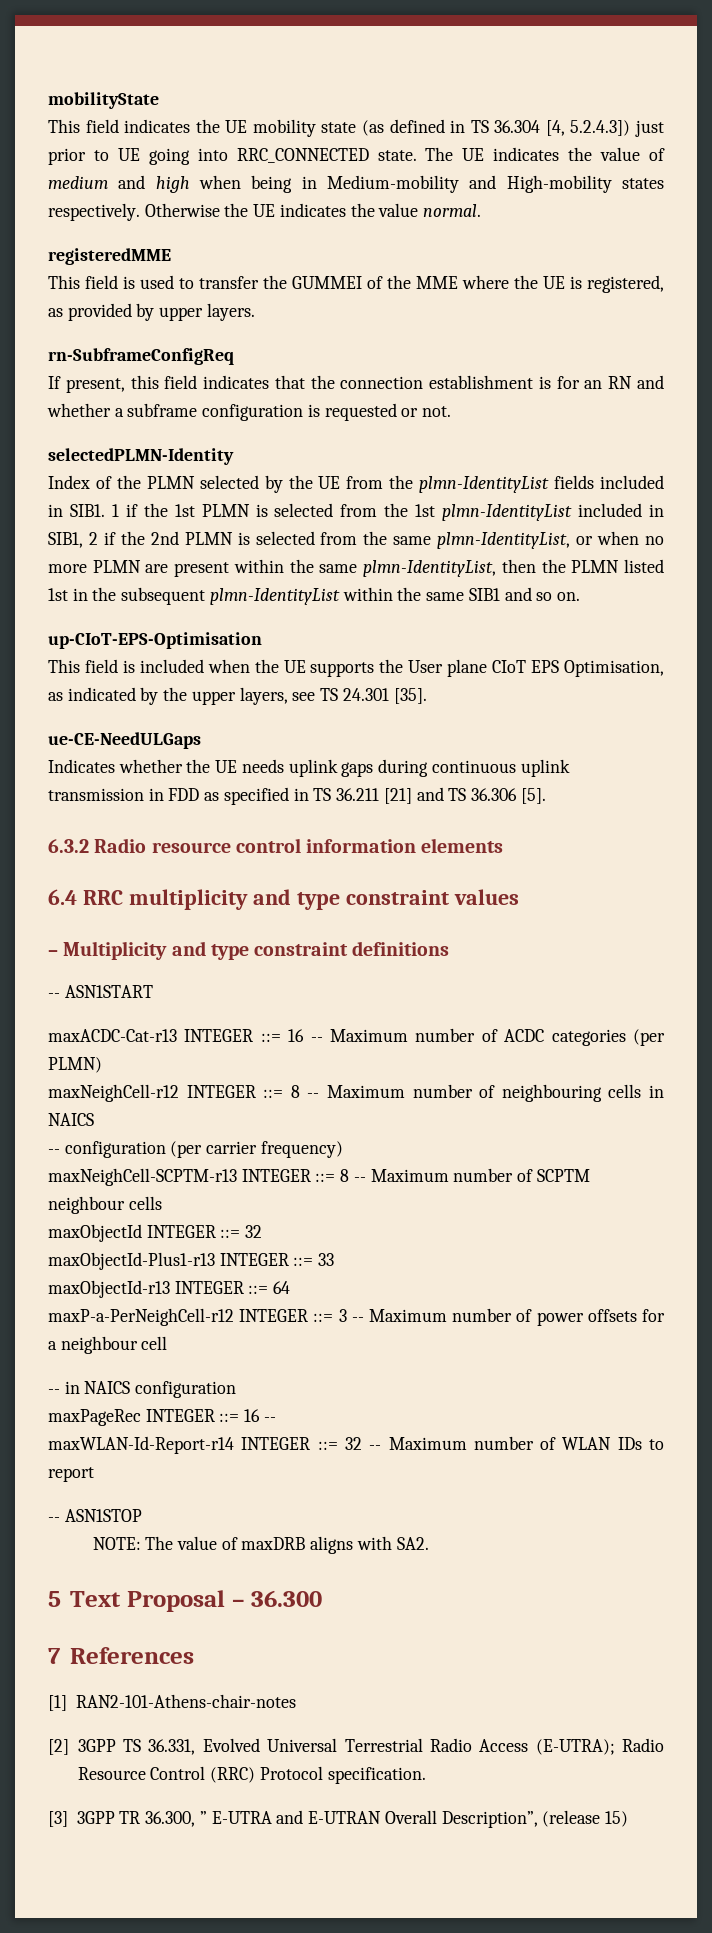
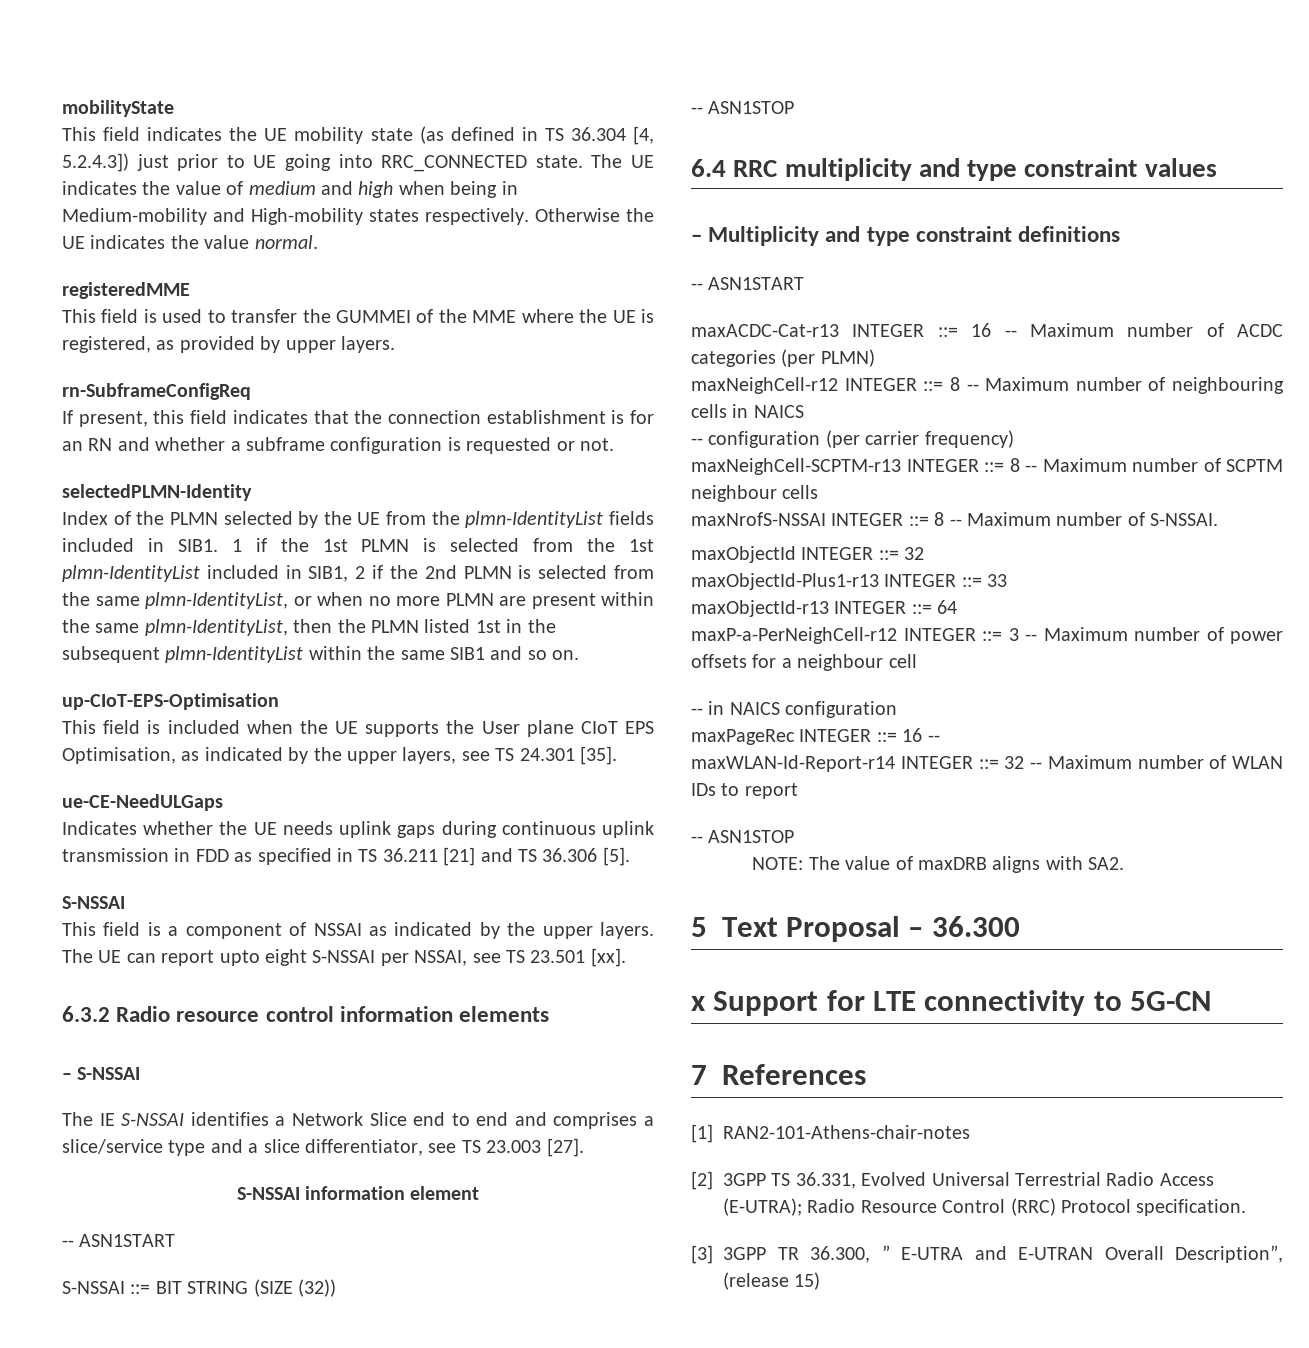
(546, 796) none -> [62,896,125,909] [62,922,655,939] [62,948,626,967] // S-NSSAI // This field is a component of NSSAI as indicated by the upper layers. The UE can report upto eight S-NSSAI per NSSAI, see TS 23.501 [xx].
(504, 845) none -> [62,1067,141,1080] [62,1112,654,1129] [62,1138,584,1157] [236,1186,480,1200] [62,1234,176,1247] [62,1279,336,1297] [691,101,795,114] // – S-NSSAI // The IE S-NSSAI identifies a Network Slice end to end and comprises a slice/service type and a slice differentiator, see TS 23.003 [27]. // S-NSSAI information element // -- ASN1START // S-NSSAI ::= BIT STRING (SIZE (32)) // -- ASN1STOP
(162, 1203) none -> [691,512,1219,526] // maxNrofS-NSSAI INTEGER ::= 8 -- Maximum number of S-NSSAI.
(323, 1598) none -> [691,990,1212,1016] // x Support for LTE connectivity to 5G-CN

